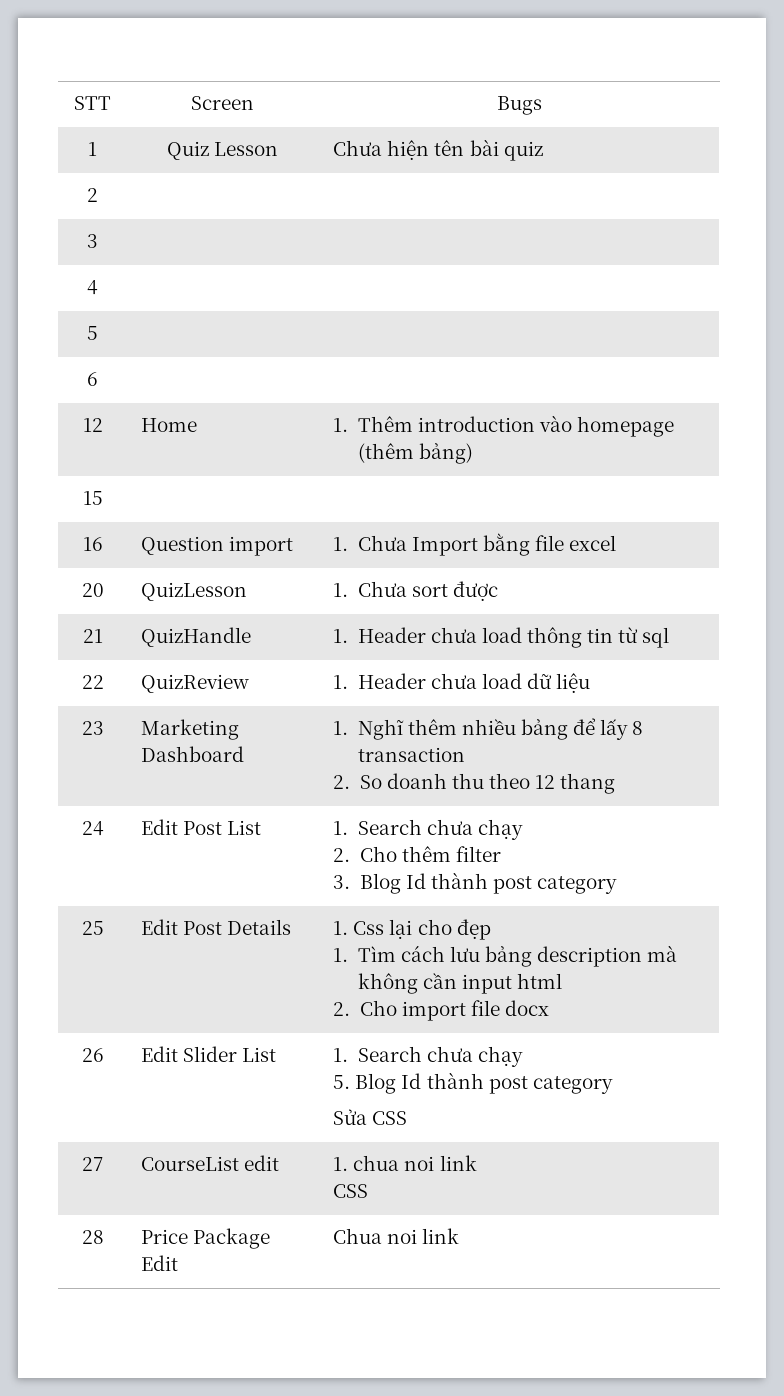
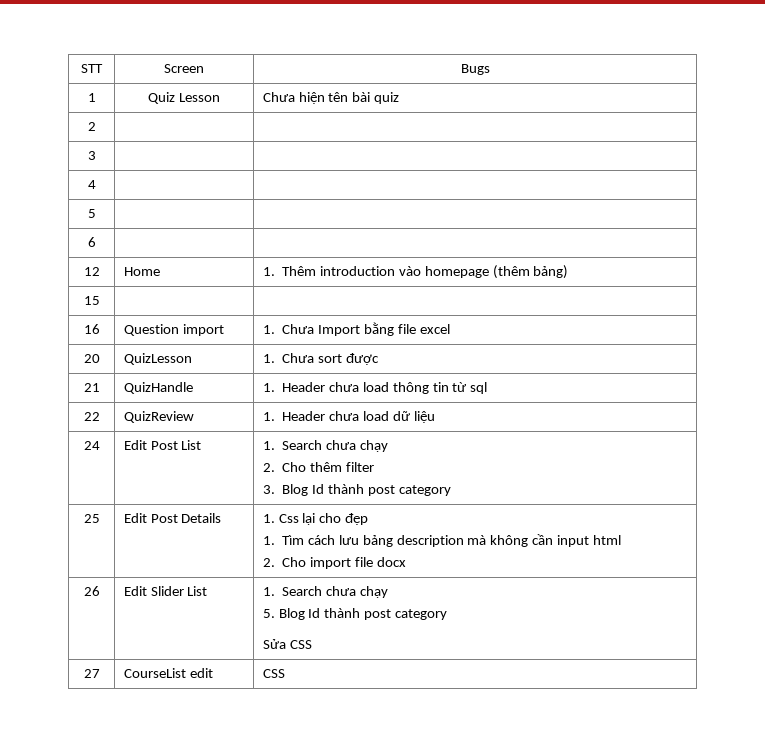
[81,721,104,735] [141,719,240,740] [141,746,245,762] [333,718,644,740] [357,747,465,762] [333,773,616,794] // 23 | Marketing Dashboard | 1. Nghĩ thêm nhiều bảng để lấy 8 transaction // 2. So doanh thu theo 12 thang -> (435, 417) none
[333,1155,477,1171] [333,1184,369,1198] [81,1230,104,1244] [141,1228,271,1249] [141,1255,179,1271] [333,1228,460,1244] 1. chua noi link // CSS // 28 | Price Package Edit | Chua noi link -> [262,669,285,678] CSS

